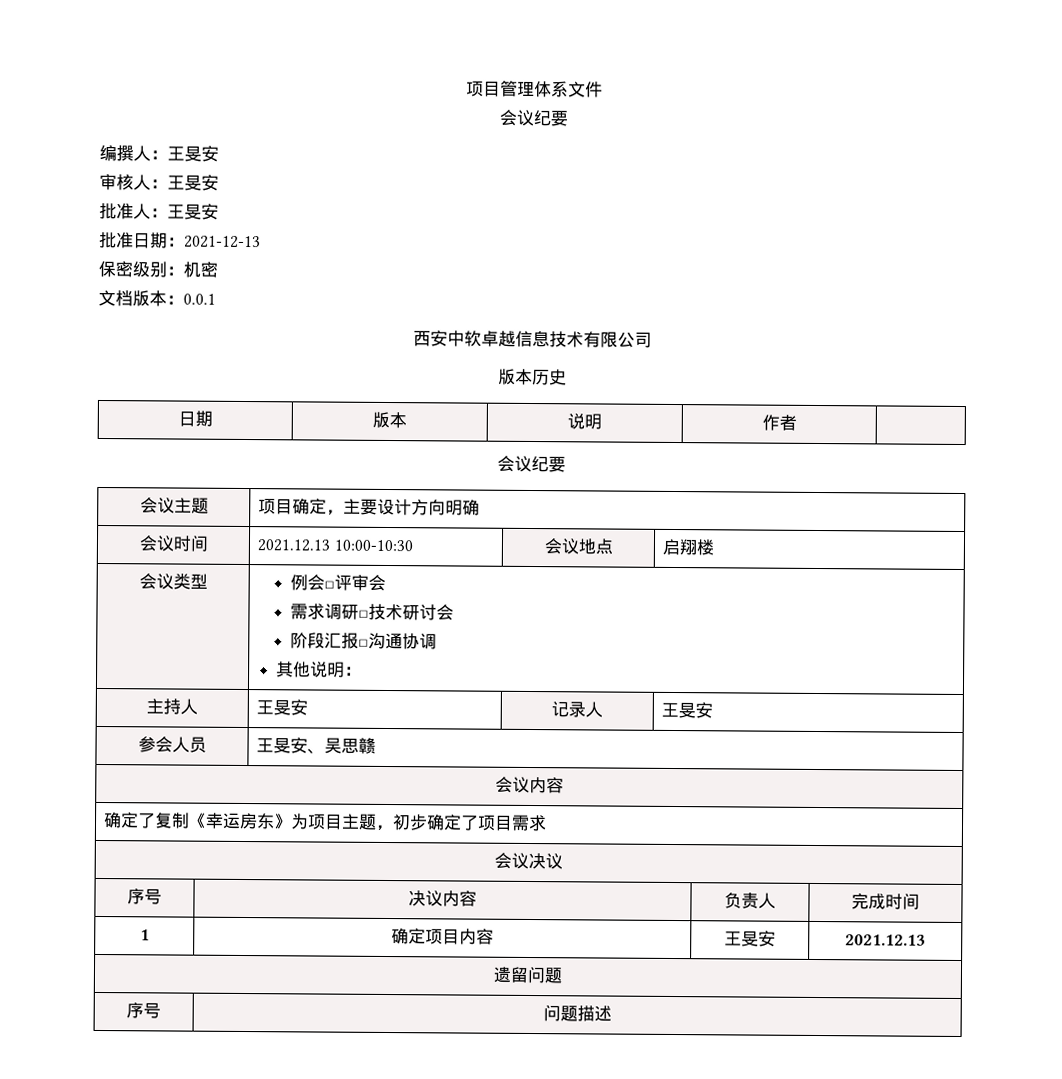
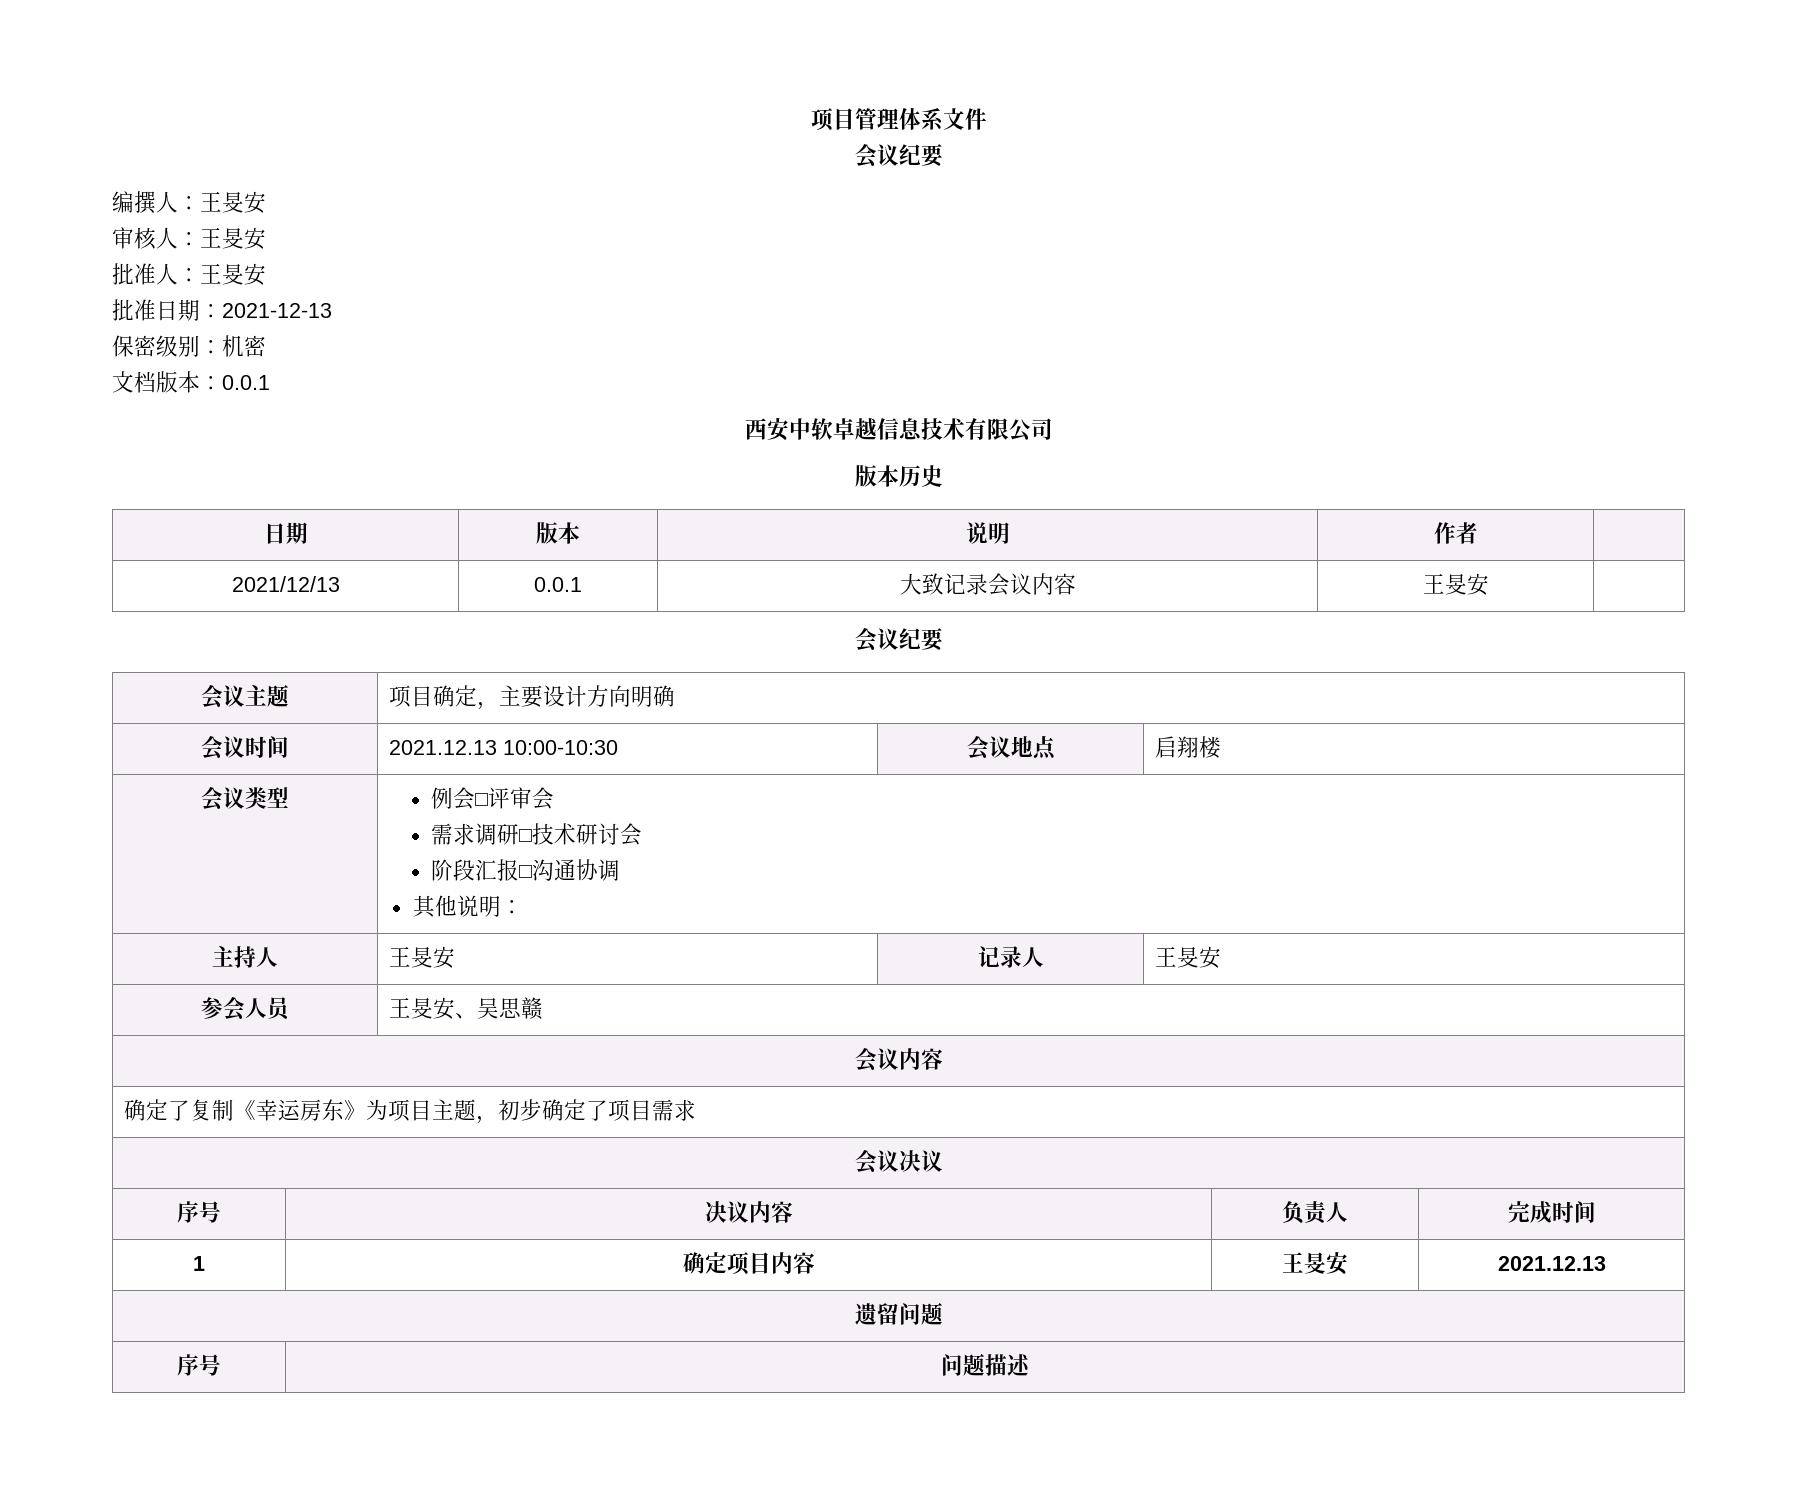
(797, 422) none -> [231,576,340,592] [534,577,582,592] [899,573,1076,596] [1422,573,1489,596] // 2021/12/13 | 0.0.1 | 大致记录会议内容 | 王旻安 |

